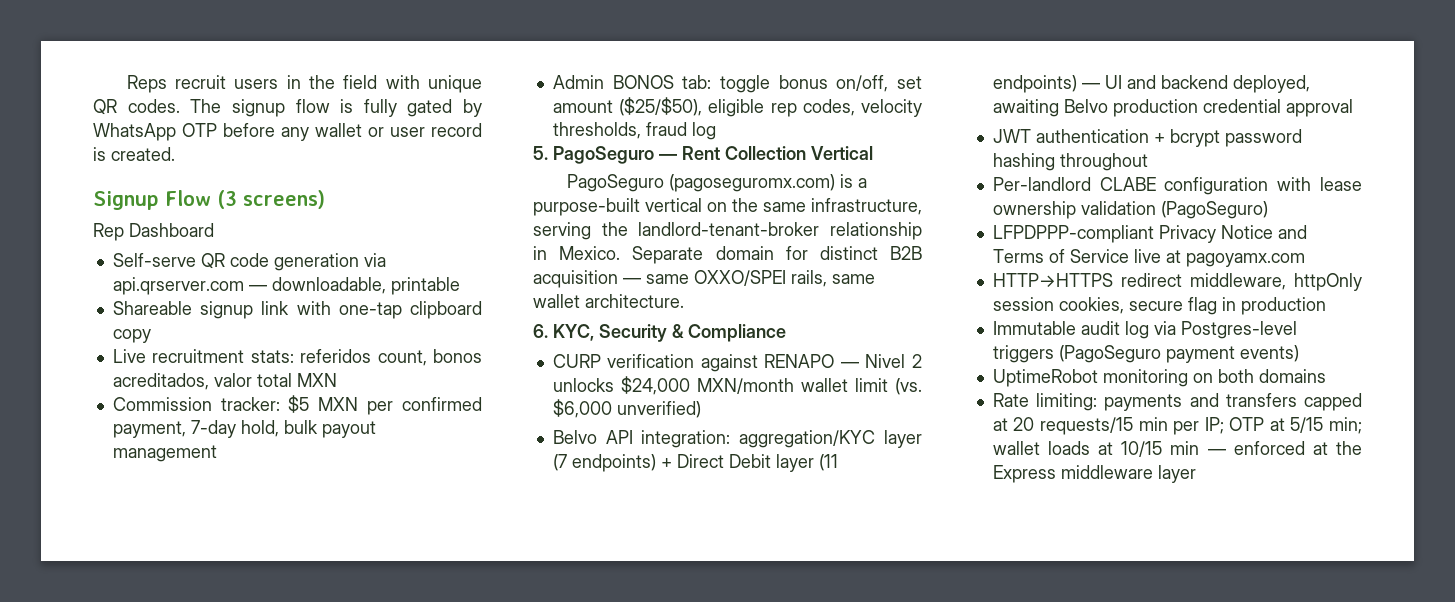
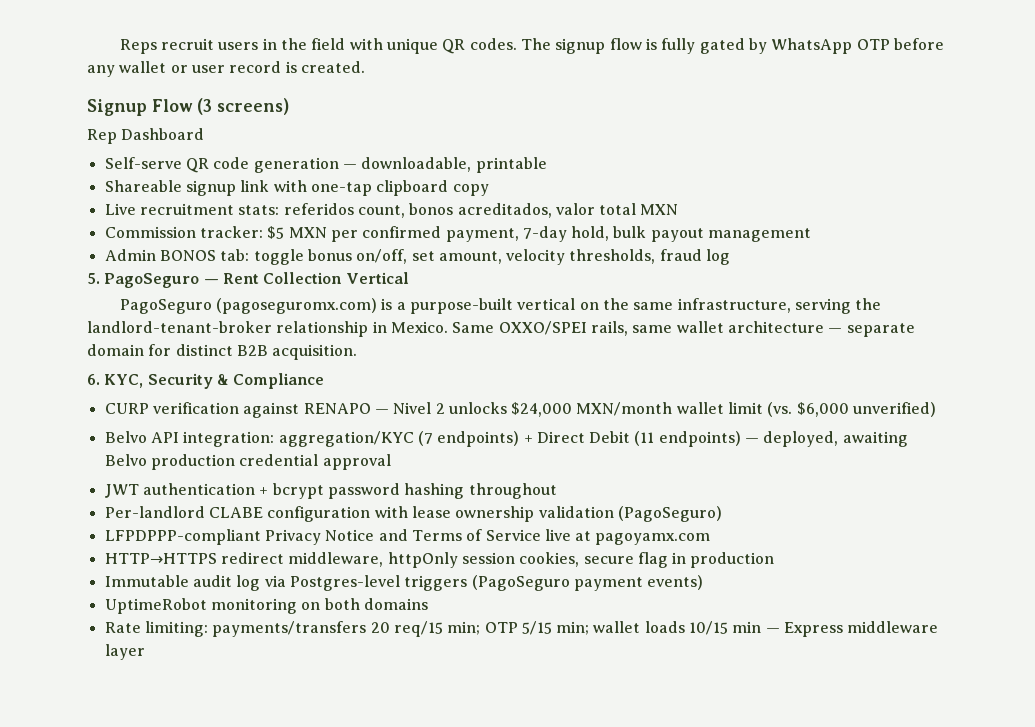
[363,253,386,267] [112,277,244,295] via api.qrserver.com -> (339, 165) none
[552,97,855,117] amount ($25/$50), eligible rep codes, -> [438,251,502,264] amount,
[632,246,922,264] [533,270,875,288] [533,294,684,308] Separate domain for distinct B2B acquisition — same OXXO/SPEI rails, same wallet architecture. -> [452,321,915,337] [87,344,358,360] Same OXXO/SPEI rails, same wallet architecture — separate domain for distinct B2B acquisition.
[884,430,922,448] layer -> (414, 439) none
[775,454,814,472] layer -> (631, 437) none
[1104,75,1228,89] UI and backend -> (760, 440) none
[1104,393,1362,411] [992,417,1285,435] payments and transfers capped at 20 requests/15 min per IP; OTP at -> [212,621,518,637] payments/transfers 20 req/15 min; OTP
[1098,442,1114,455] at -> (685, 627) none
[1233,441,1362,455] enforced at the -> (780, 630) none

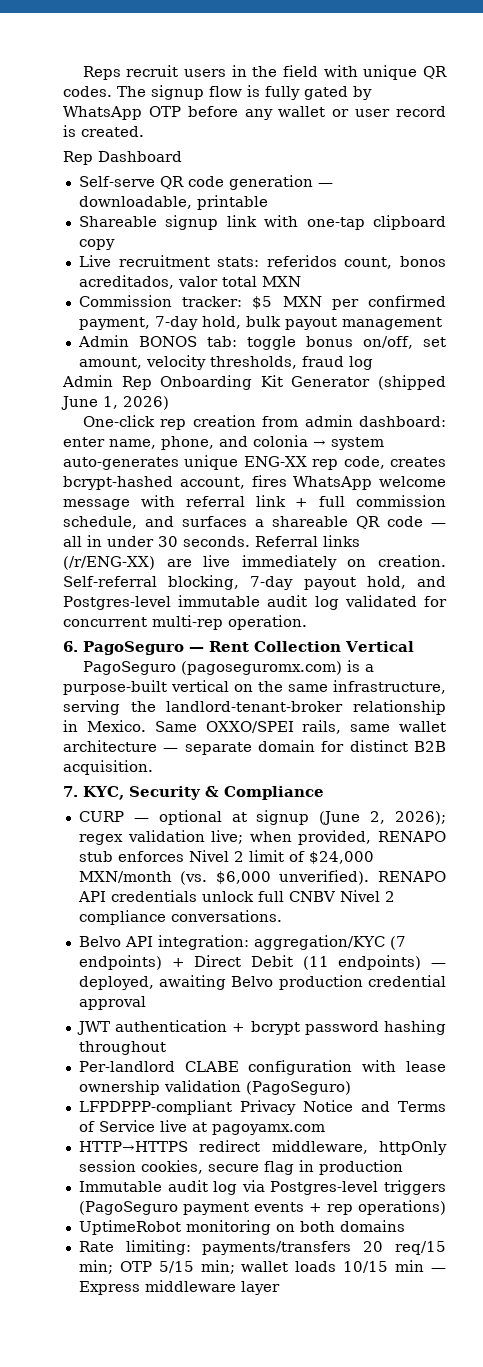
[87,98,290,116] // Signup Flow (3 screens) -> (144, 131) none
[87,273,100,284] 5. -> [62,375,446,390] [61,396,169,410] [82,415,446,430] [63,435,384,450] [63,455,446,470] [63,475,446,490] [63,495,446,510] [63,516,446,529] [63,535,360,547] [63,555,446,570] [63,575,446,590] [63,595,447,610] [63,615,307,630] [63,641,78,652] Admin Rep Onboarding Kit Generator (shipped June 1, 2026) // One-click rep creation from admin dashboard: enter name, phone, and colonia → system auto-generates unique ENG-XX rep code, creates bcrypt-hashed account, fires WhatsApp welcome message with referral link + full commission schedule, and surfaces a shareable QR code — all in under 30 seconds. Referral links (/r/ENG-XX) are live immediately on creation. Self-referral blocking, 7-day payout hold, and Postgres-level immutable audit log validated for concurrent multi-rep operation. // 6.
[87,374,100,385] 6. -> [63,786,78,797] 7.
[152,402,937,418] verification against RENAPO — Nivel 2 unlocks $24,000 MXN/month wallet limit (vs. $6,000 unverified) -> [133,810,446,825] [78,830,447,845] [78,850,374,864] [78,870,446,885] [77,890,395,902] [78,910,282,925] — optional at signup (June 2, 2026); regex validation live; when provided, RENAPO stub enforces Nivel 2 limit of $24,000 MXN/month (vs. $6,000 unverified). RENAPO API credentials unlock full CNBV Nivel 2 compliance conversations.
[647,575,704,590] events) -> [253,1200,446,1215] events + rep operations)

